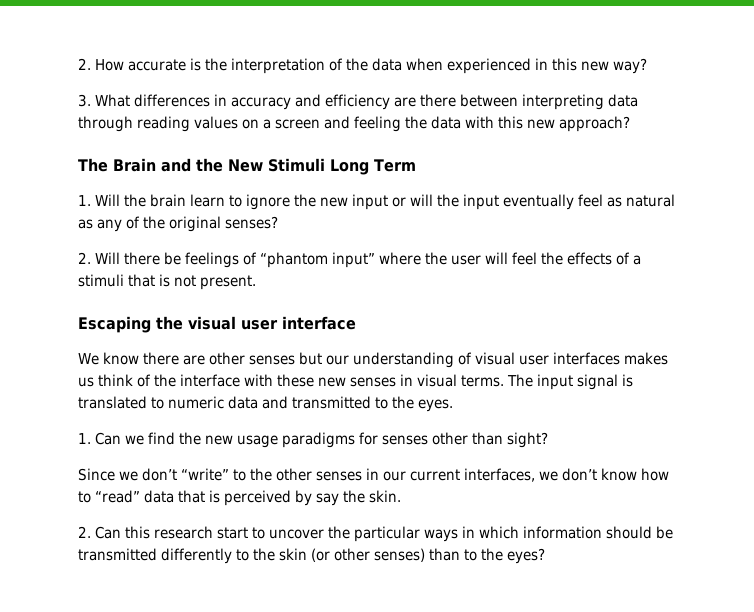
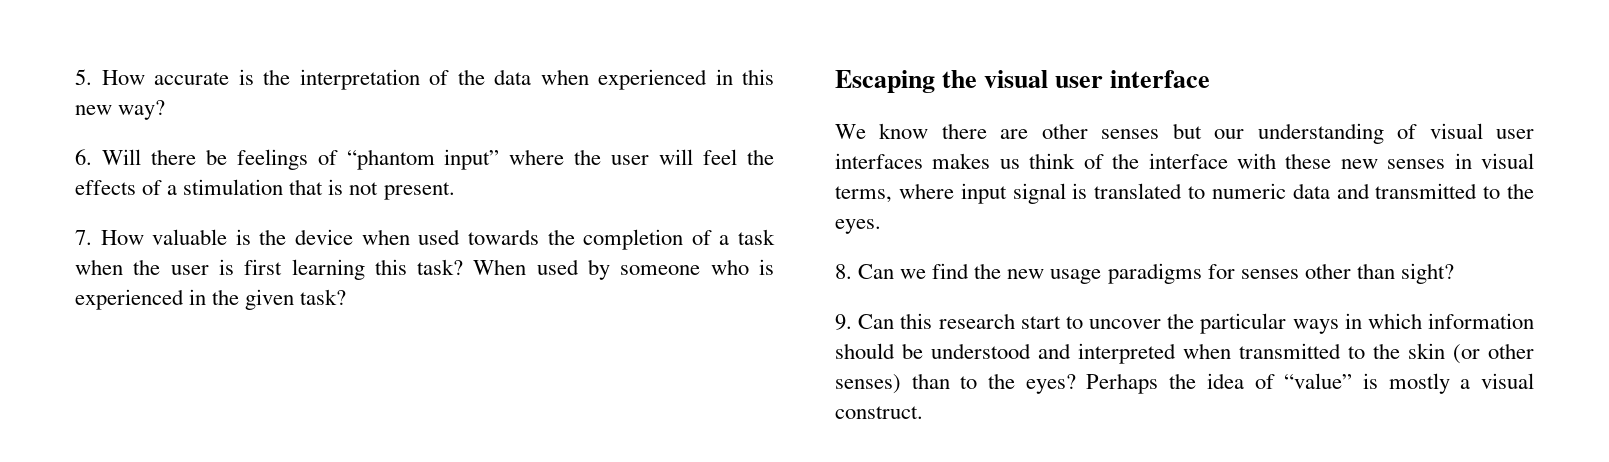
[78,58,91,70] 2. -> [75,69,92,85] 5.
[78,94,638,110] [78,116,630,132] [78,158,416,175] [78,194,675,210] [78,216,278,232] [78,252,91,264] 3. What differences in accuracy and efficiency are there between interpreting data through reading values on a screen and feeling the data with this new approach? // The Brain and the New Stimuli Long Term // 1. Will the brain learn to ignore the new input or will the input eventually feel as natural as any of the original senses? // 2. -> [75,149,92,165] 6.
[78,274,124,287] stimuli -> [183,179,284,195] stimulation
(256, 282) none -> [75,229,776,250] [75,259,774,280] [75,289,347,310] // 7. How valuable is the device when used towards the completion of a task when the user is first learning this task? When used by someone who is experienced in the given task?
[461,374,533,387] terms. The -> [835,183,954,203] terms, where
[78,433,91,444] 1. -> [835,264,852,279] 8.
[78,468,669,482] [78,490,401,506] [78,526,91,538] Since we don’t “write” to the other senses in our current interfaces, we don’t know how to “read” data that is perceived by say the skin. // 2. -> [835,314,852,330] 9.
[78,548,232,564] transmitted differently -> [931,343,1341,364] understood and interpreted when transmitted
(545, 556) none -> [1086,373,1534,394] [835,406,923,419] Perhaps the idea of “value” is mostly a visual construct.

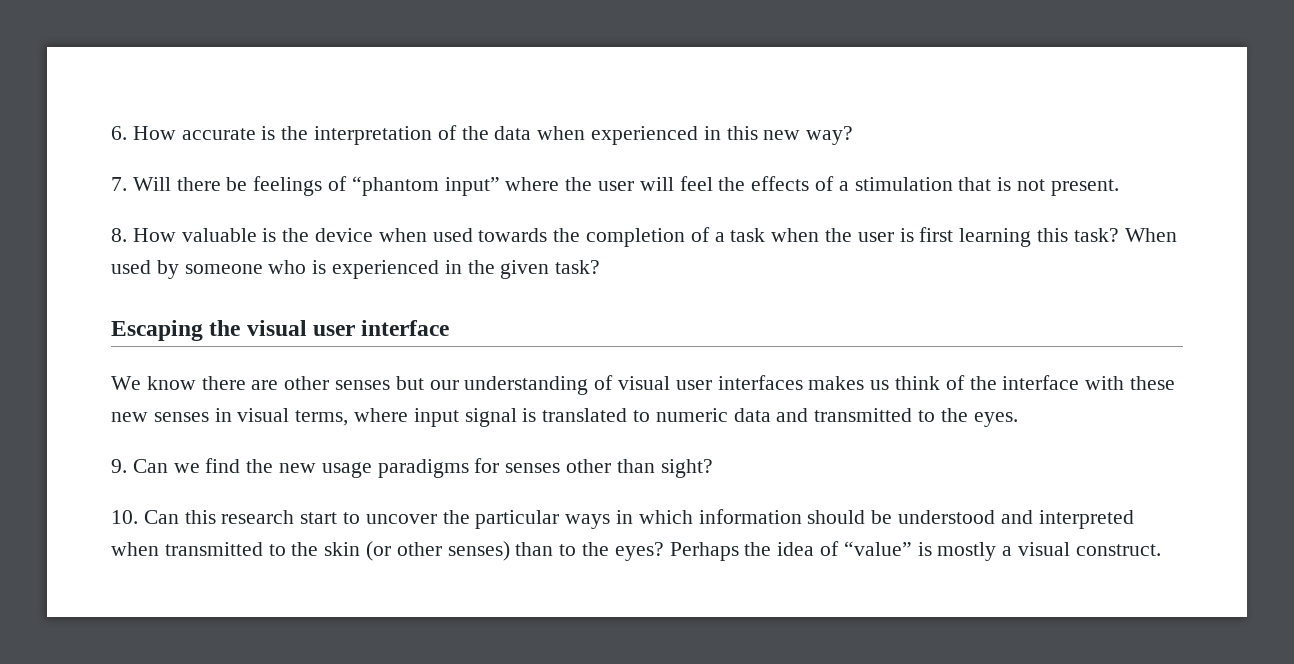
[75,69,92,85] 5. -> [111,126,127,140] 6.
[75,149,92,165] 6. -> [111,177,127,191] 7.
[75,230,92,245] 7. -> [111,228,127,242] 8.
[835,264,852,279] 8. -> [111,459,127,473] 9.
[835,314,852,330] 9. -> [111,510,138,524] 10.

